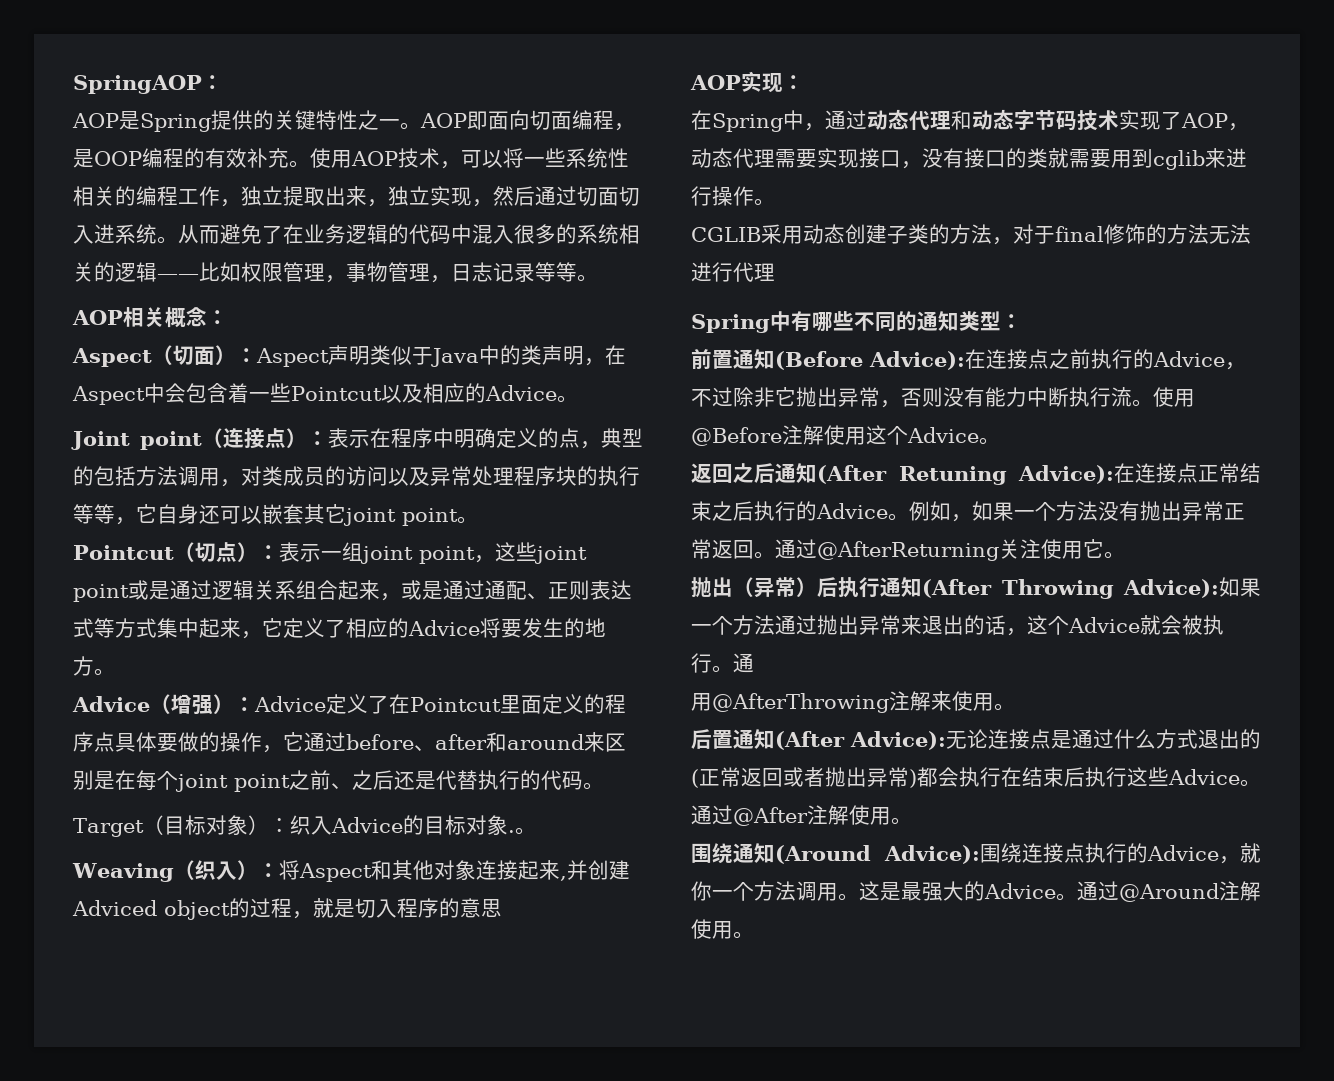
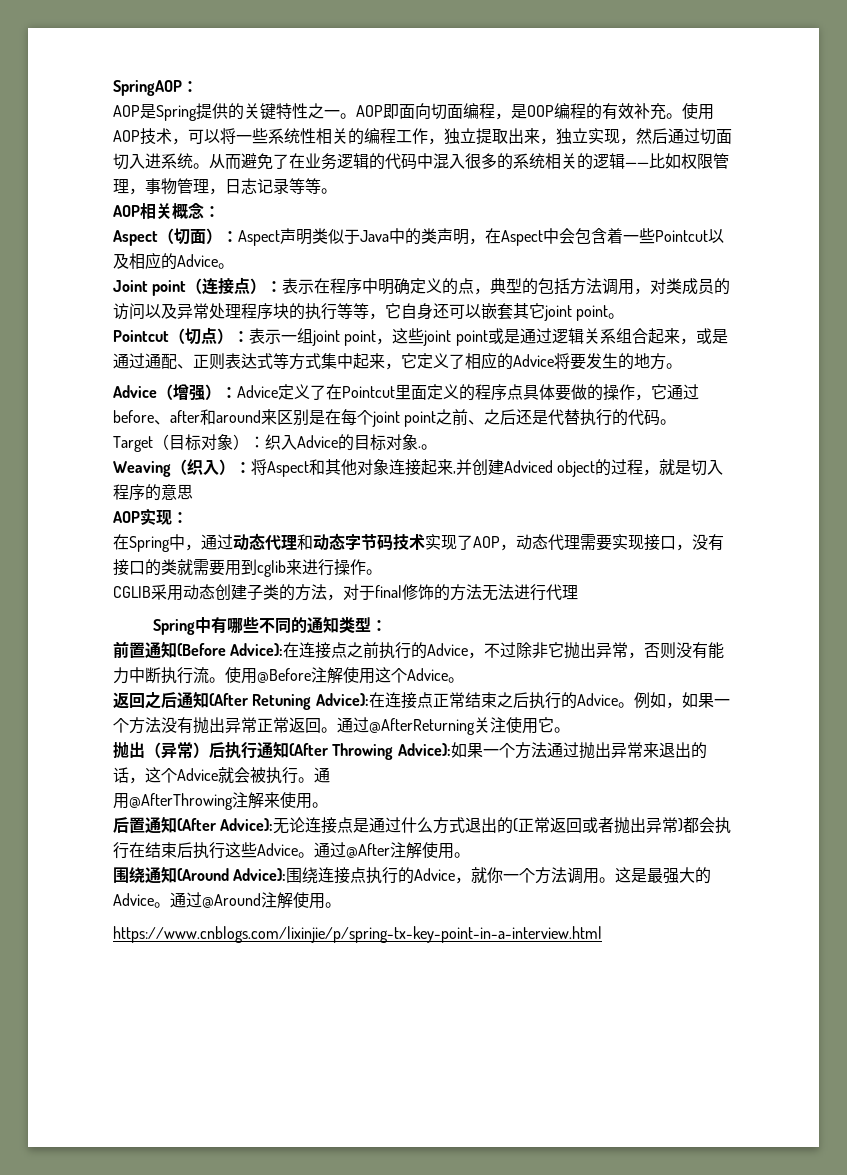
(754, 935) none -> [113,926,602,943] // https://www.cnblogs.com/lixinjie/p/spring-tx-key-point-in-a-interview.html

